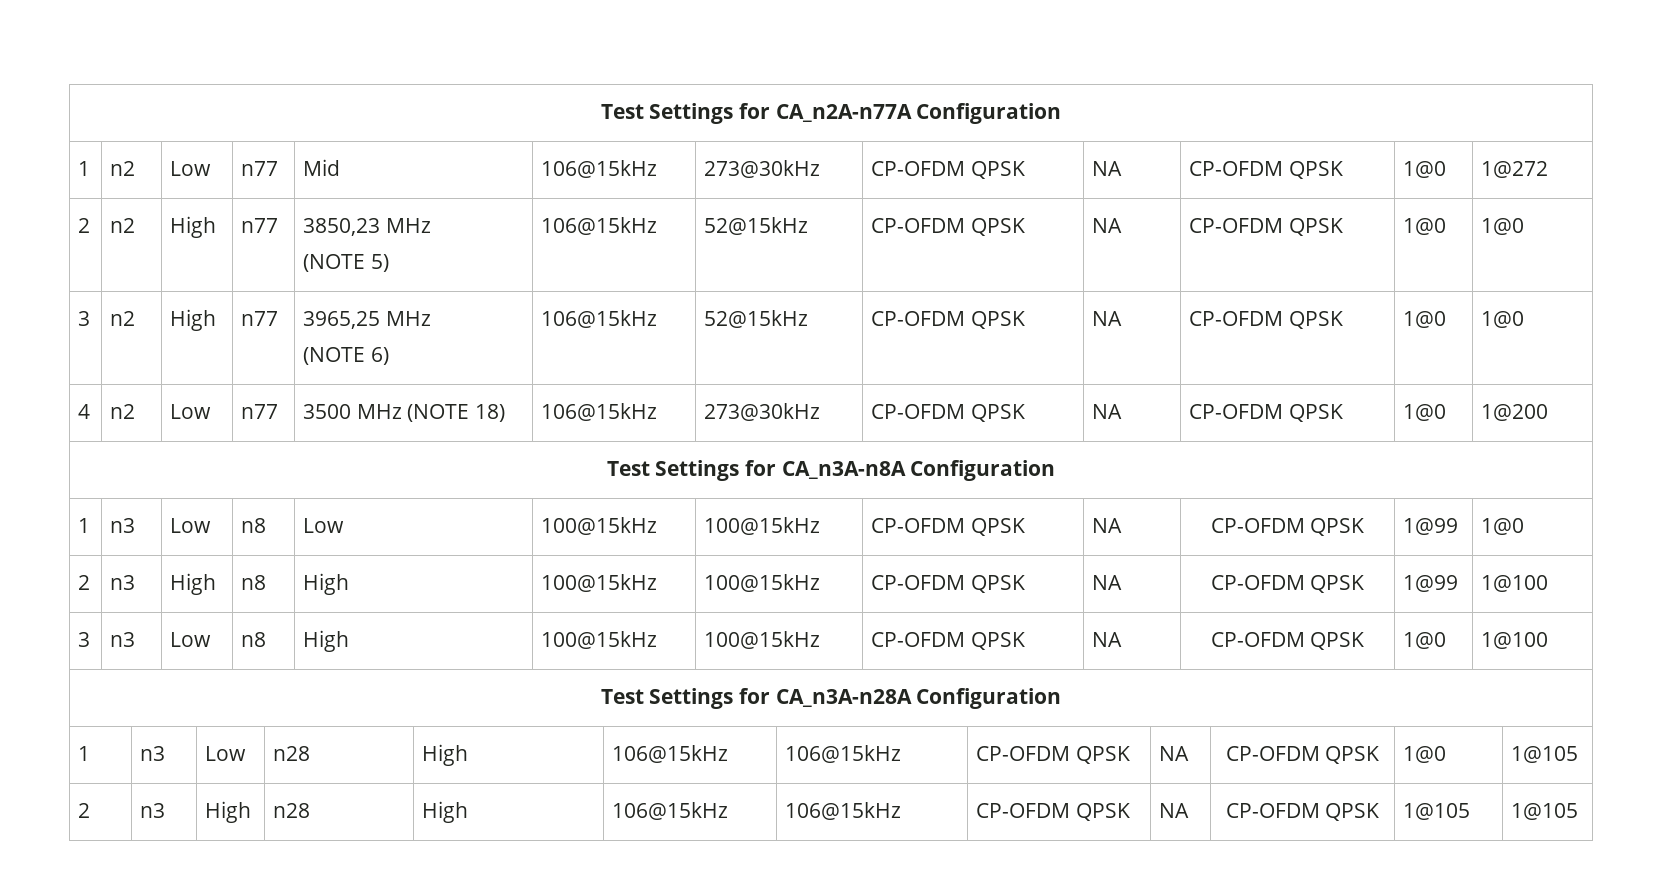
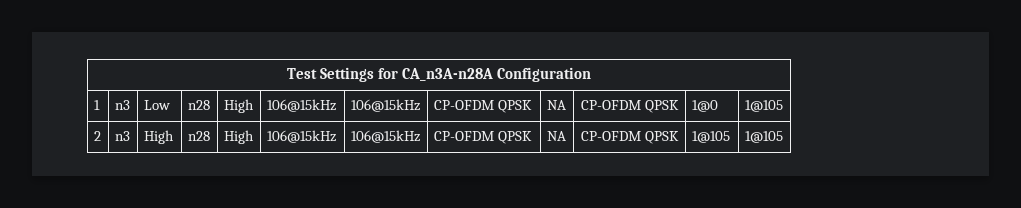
[600,103,1062,124] [78,161,91,176] [110,161,136,176] [170,161,212,176] [241,161,279,176] [303,159,341,176] [541,160,658,178] [704,160,821,178] [871,161,1025,179] [1092,161,1123,176] [1189,161,1343,179] [1403,161,1447,178] [1481,161,1549,178] [78,218,91,233] [110,218,136,233] [170,216,217,238] [241,218,279,233] [303,218,431,236] [303,254,389,272] [541,217,658,235] [704,217,809,235] [871,218,1025,236] [1092,218,1123,233] [1189,218,1343,236] [1403,218,1447,235] [1481,218,1525,235] [78,311,91,326] [110,311,136,326] [170,309,217,331] [241,311,279,326] [303,311,431,329] [303,347,389,365] [541,310,658,328] [704,310,809,328] [871,311,1025,329] [1092,311,1123,326] [1189,311,1343,329] [1403,311,1447,328] [1481,311,1525,328] [78,404,91,419] [110,404,136,419] [170,404,212,419] [241,404,279,419] [303,404,506,422] [541,403,658,421] [704,403,821,421] [871,404,1025,422] [1092,404,1123,419] [1189,404,1343,422] [1403,404,1447,421] [1481,404,1549,421] [606,460,1056,481] [78,518,91,533] [110,518,136,533] [170,518,212,533] [241,518,267,533] [303,518,345,533] [541,517,658,535] [704,517,821,535] [871,518,1025,536] [1092,518,1123,533] [1210,518,1365,536] [1403,518,1459,535] [1481,518,1525,535] [78,575,91,590] [110,575,136,590] [170,573,217,595] [241,575,267,590] [303,573,350,595] [541,574,658,592] [704,574,821,592] [871,575,1025,593] [1092,575,1123,590] [1210,575,1365,593] [1403,575,1459,592] [1481,575,1549,592] [78,632,91,647] [110,632,136,647] [170,632,212,647] [241,632,267,647] [303,630,350,652] [541,631,658,649] [704,631,821,649] [871,632,1025,650] [1092,632,1123,647] [1210,632,1365,650] [1403,632,1447,649] [1481,632,1549,649] [600,688,770,709] Test Settings for CA_n2A-n77A Configuration // 1 | n2 | Low | n77 | Mid | 106@15kHz | 273@30kHz | CP-OFDM QPSK | NA | CP-OFDM QPSK | 1@0 | 1@272 // 2 | n2 | High | n77 | 3850,23 MHz // (NOTE 5) | 106@15kHz | 52@15kHz | CP-OFDM QPSK | NA | CP-OFDM QPSK | 1@0 | 1@0 // 3 | n2 | High | n77 | 3965,25 MHz // (NOTE 6) | 106@15kHz | 52@15kHz | CP-OFDM QPSK | NA | CP-OFDM QPSK | 1@0 | 1@0 // 4 | n2 | Low | n77 | 3500 MHz (NOTE 18) | 106@15kHz | 273@30kHz | CP-OFDM QPSK | NA | CP-OFDM QPSK | 1@0 | 1@200 // Test Settings for CA_n3A-n8A Configuration // 1 | n3 | Low | n8 | Low | 100@15kHz | 100@15kHz | CP-OFDM QPSK | NA | CP-OFDM QPSK | 1@99 | 1@0 // 2 | n3 | High | n8 | High | 100@15kHz | 100@15kHz | CP-OFDM QPSK | NA | CP-OFDM QPSK | 1@99 | 1@100 // 3 | n3 | Low | n8 | High | 100@15kHz | 100@15kHz | CP-OFDM QPSK | NA | CP-OFDM QPSK | 1@0 | 1@100 // Test Settings for -> [287,67,398,82] Test Settings for

